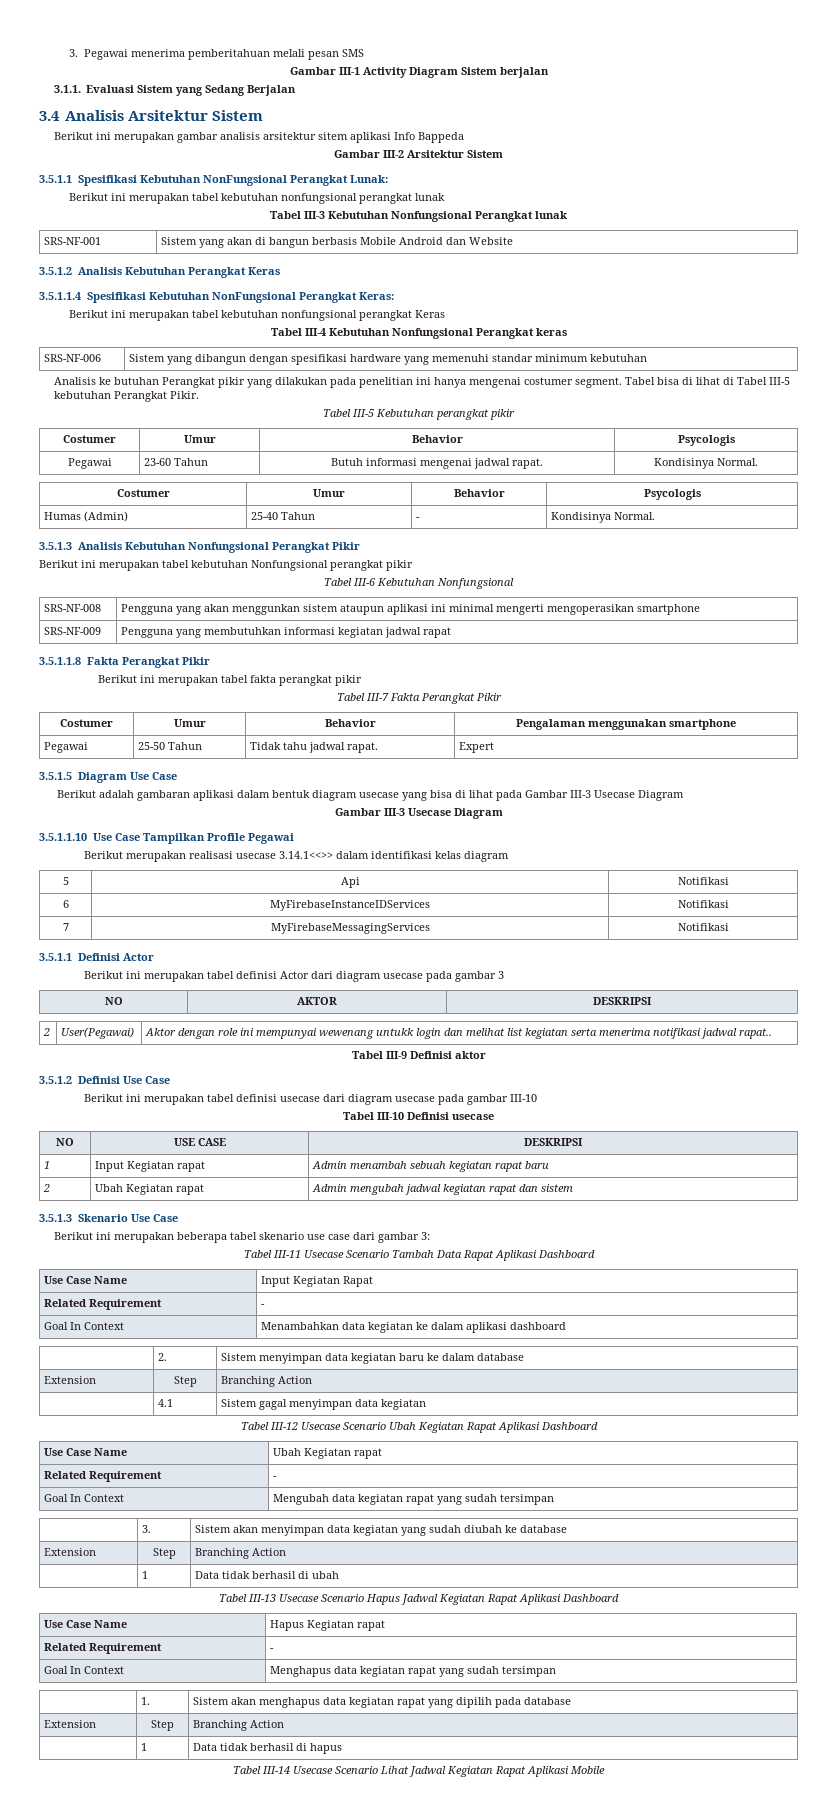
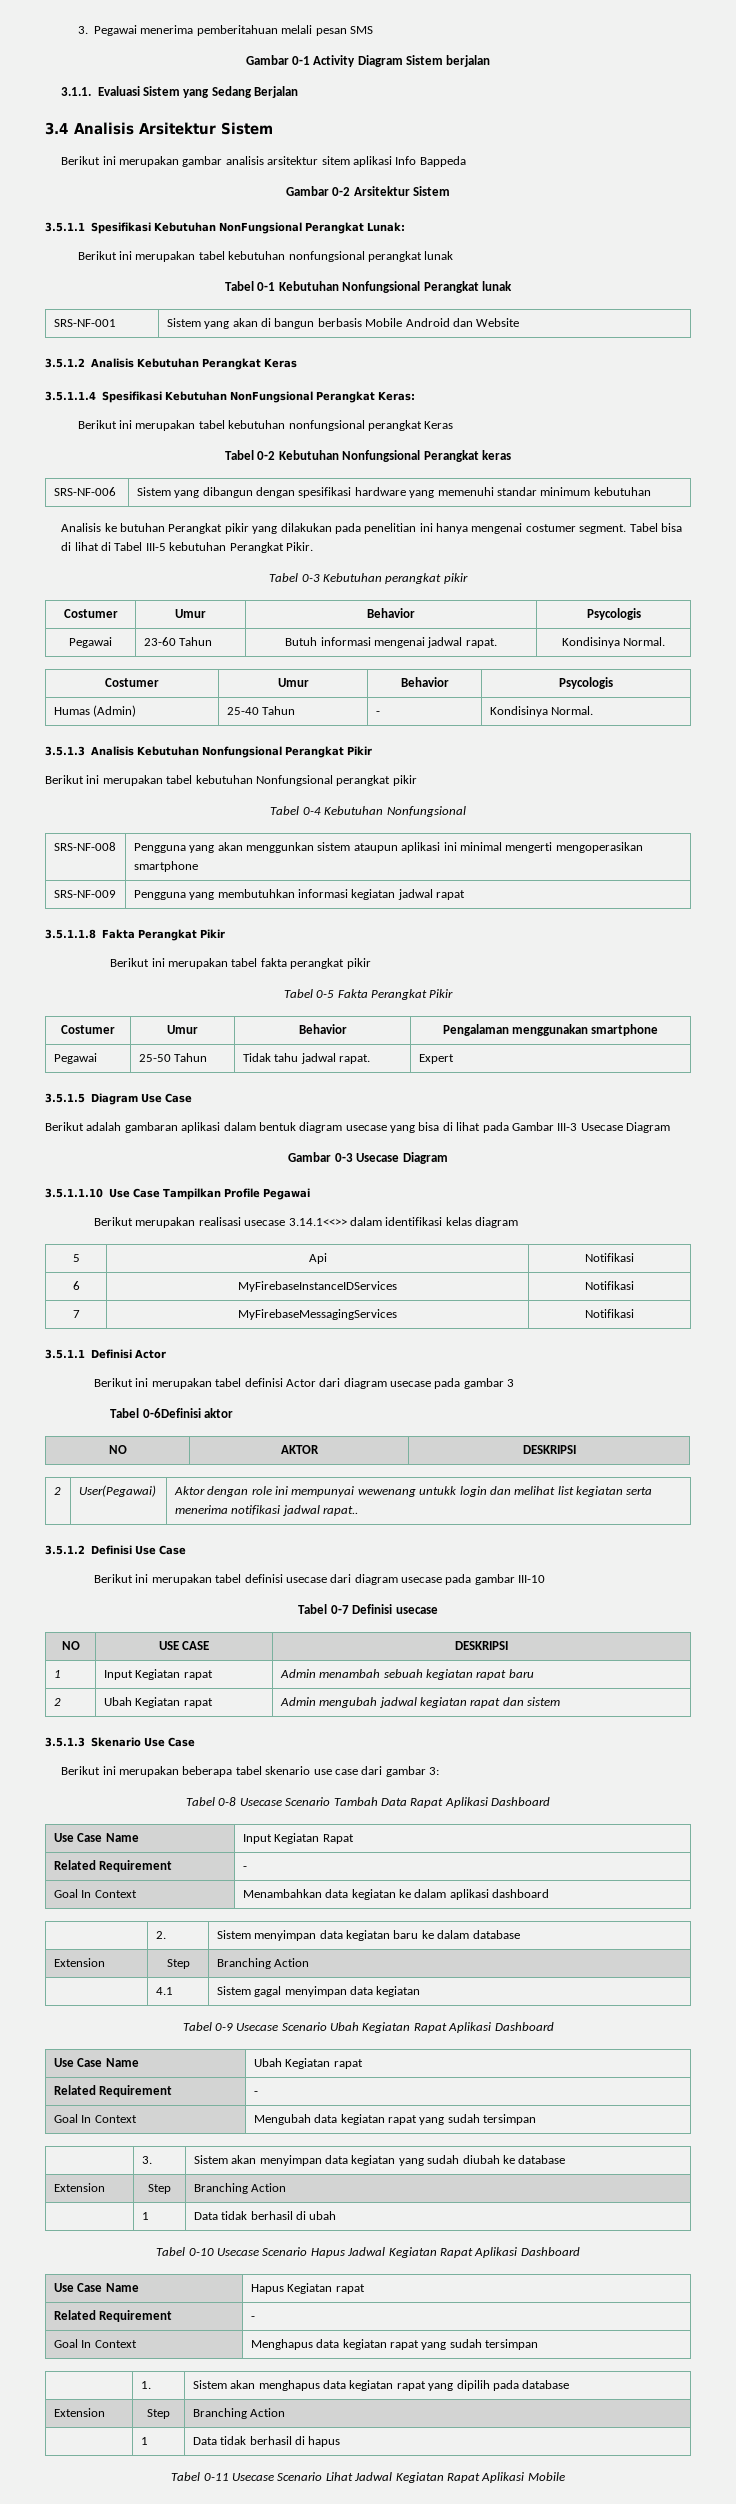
[338,67,360,75] III-1 -> [291,56,310,65] 0-1
[383,150,404,158] III-2 -> [332,187,351,196] 0-2
[304,211,325,219] III-3 -> [257,282,276,291] 0-1
[304,328,326,336] III-4 -> [257,451,276,460] 0-2
[352,409,374,417] III-5 -> [301,574,320,582] 0-3
[353,578,376,586] III-6 -> [302,807,321,815] 0-4
[365,693,389,701] III-7 -> [316,990,335,998] 0-5
[383,808,405,816] III-3 -> [334,1153,353,1162] 0-3
(504, 975) none -> [110,1408,234,1418] // Tabel 0-6Definisi aktor
[351,1051,486,1059] // Tabel III-9 Definisi aktor -> (359, 1511) none
[377,1112,404,1120] III-10 -> [330,1605,349,1614] 0-7
[272,1250,301,1258] III-11 -> [218,1797,237,1806] 0-8
[269,1422,298,1430] III-12 -> [214,2023,233,2031] 0-9
[248,1594,276,1602] III-13 -> [188,2248,214,2256] 0-10
[262,1766,290,1774] III-14 -> [203,2473,229,2481] 0-11

